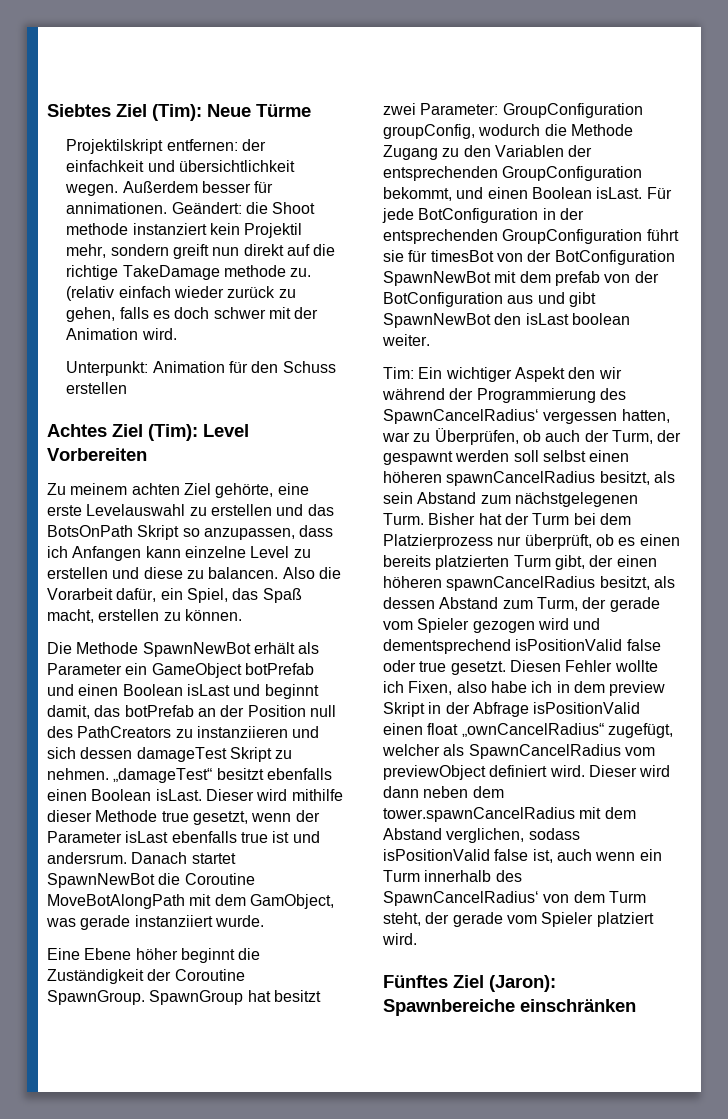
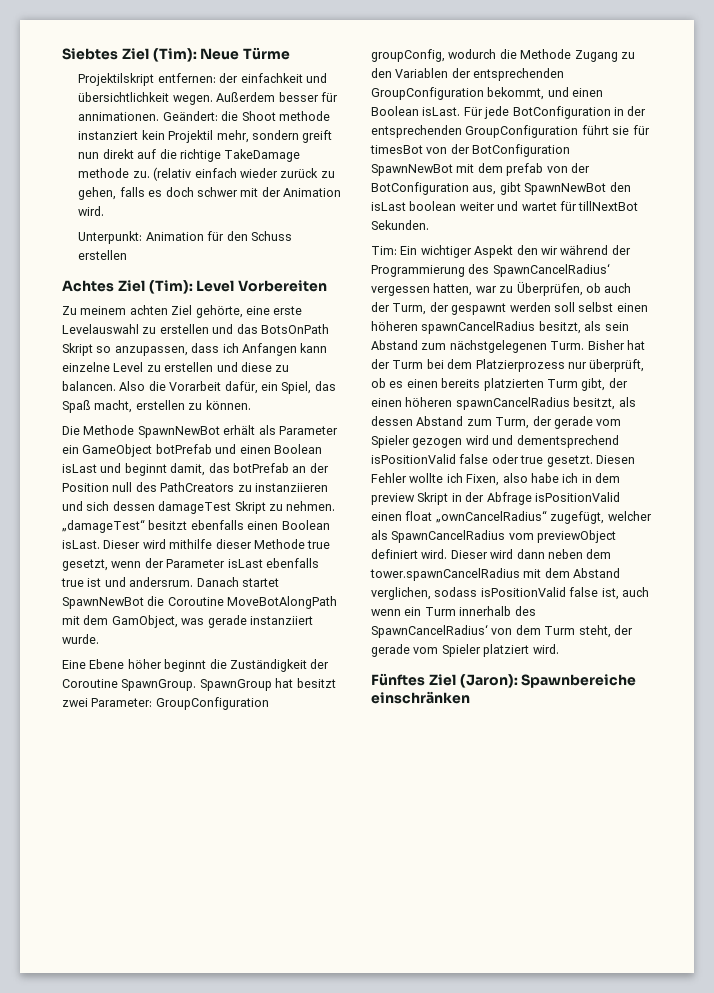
[507,292,565,304] aus und -> [472,185,497,195] aus,
[382,334,430,346] weiter. -> [459,201,639,211] [371,220,429,230] weiter und wartet für tillNextBot Sekunden.

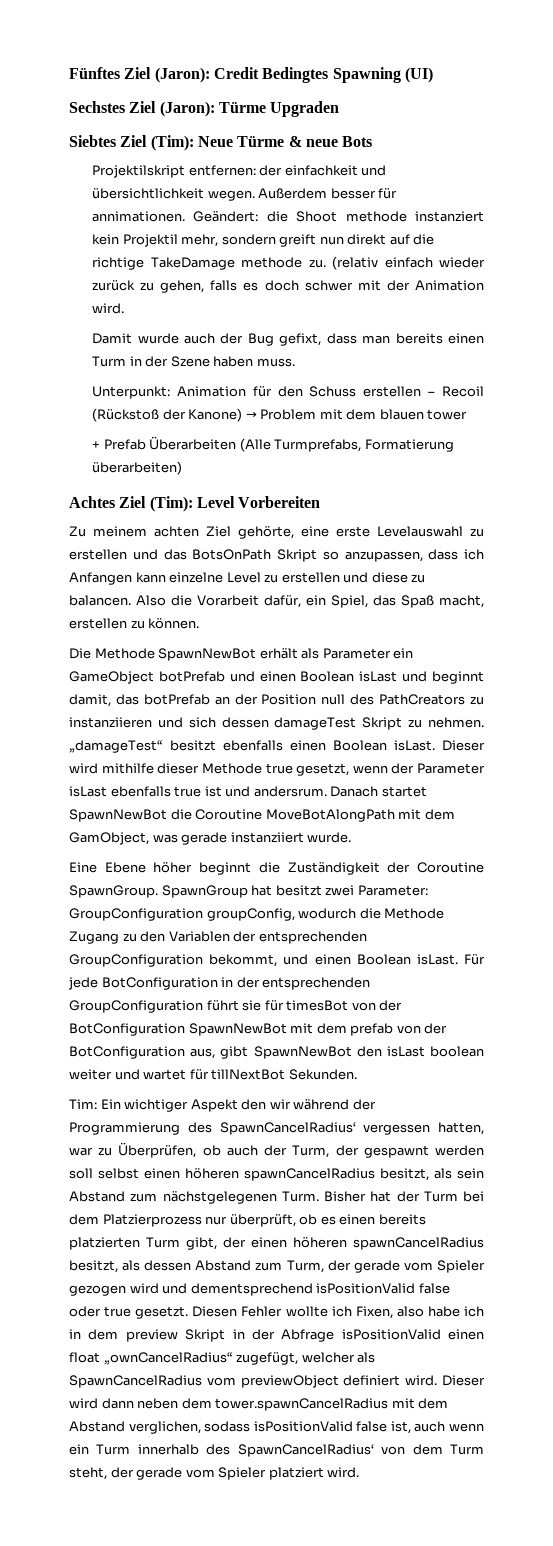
(62, 54) none -> [69,67,433,83] [69,101,340,117] Fünftes Ziel (Jaron): Credit Bedingtes Spawning (UI) // Sechstes Ziel (Jaron): Türme Upgraden //
(291, 53) none -> [288,136,373,147] & neue Bots
(105, 211) none -> [92,333,485,346] [92,356,295,367] // Damit wurde auch der Bug gefixt, dass man bereits einen Turm in der Szene haben muss.
(128, 255) none -> [428,386,485,397] [92,408,468,422] [92,436,454,452] [92,461,183,475] – Recoil (Rückstoß der Kanone) → Problem mit dem blauen tower // + Prefab Überarbeiten (Alle Turmprefabs, Formatierung überarbeiten)
[371,673,637,688] [371,691,470,704] // Fünftes Ziel (Jaron): Spawnbereiche einschränken -> (360, 1472) none

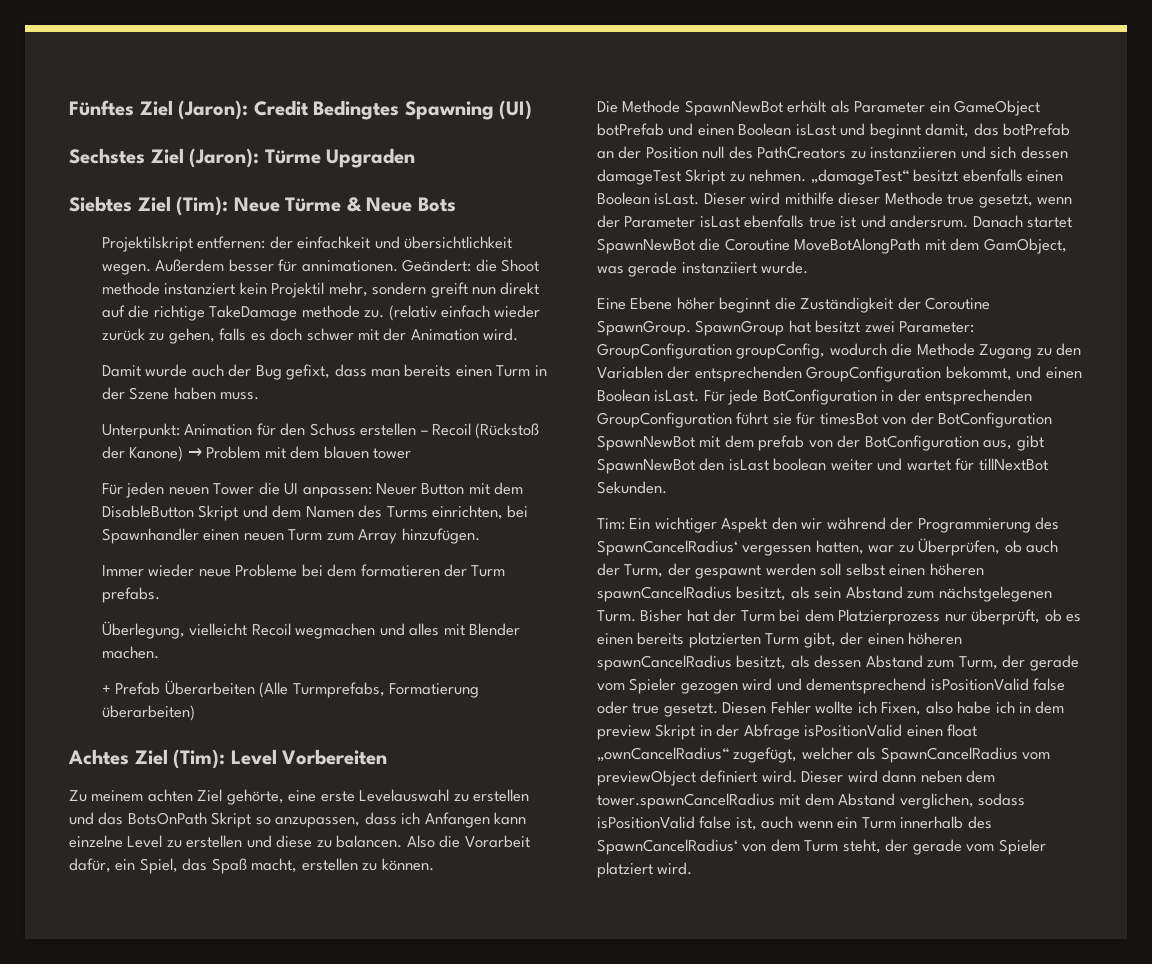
[305,139,338,147] neue -> [366,197,413,212] Neue
(468, 414) none -> [101,482,524,498] [101,505,529,521] [101,528,480,544] [101,564,506,577] [101,587,160,603] [101,621,520,639] [101,646,159,659] // Für jeden neuen Tower die UI anpassen: Neuer Button mit dem DisableButton Skript und dem Namen des Turms einrichten, bei Spawnhandler einen neuen Turm zum Array hinzufügen. // Immer wieder neue Probleme bei dem formatieren der Turm prefabs. // Überlegung, vielleicht Recoil wegmachen und alles mit Blender machen.

